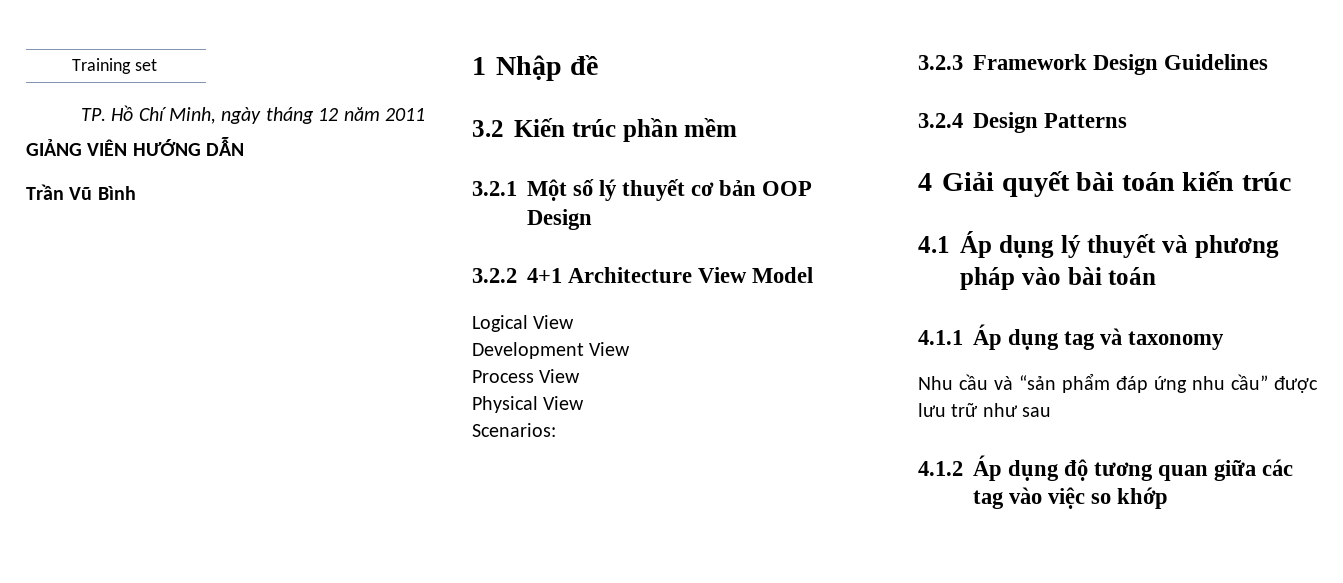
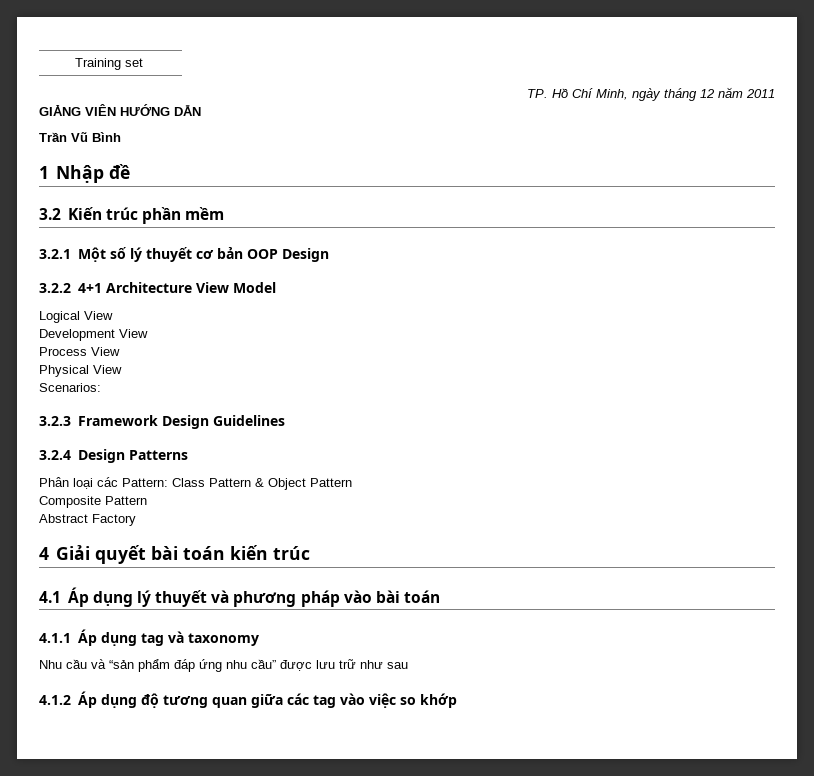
(1128, 120) none -> [39,477,352,490] [39,496,147,508] [39,514,136,526] // Phân loại các Pattern: Class Pattern & Object Pattern // Composite Pattern // Abstract Factory

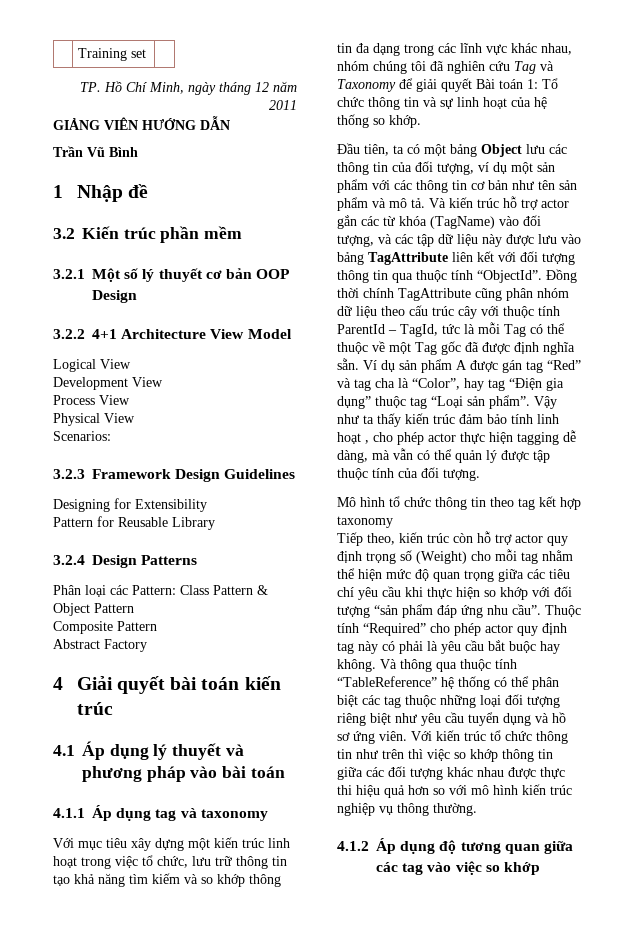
(285, 420) none -> [53,498,207,512] [53,516,215,530] // Designing for Extensibility // Pattern for Reusable Library
[39,659,106,669] Nhu cầu và -> [53,837,290,851] [53,855,287,869] [53,873,281,887] [337,43,572,56] [337,61,554,74] [337,78,558,92] [337,97,547,110] [337,114,421,128] [337,143,567,157] [337,161,555,175] [337,179,577,193] [337,196,569,211] [337,215,541,229] [337,234,581,247] [337,251,575,265] [337,269,577,283] [337,288,569,301] [337,305,560,319] [337,322,565,337] [337,341,575,355] [337,358,581,373] [337,378,564,391] [337,395,557,409] [337,413,559,427] [337,430,576,445] [337,448,550,463] [337,467,480,481] [337,496,581,510] [337,516,393,528] [337,531,568,546] [337,549,573,564] [337,568,570,582] [337,586,572,600] [337,606,370,618] Với mục tiêu xây dựng một kiến trúc linh hoạt trong việc tổ chức, lưu trữ thông tin tạo khả năng tìm kiếm và so khớp thông tin đa dạng trong các lĩnh vực khác nhau, nhóm chúng tôi đã nghiên cứu Tag và Taxonomy để giải quyết Bài toán 1: Tổ chức thông tin và sự linh hoạt của hệ thống so khớp. // Đầu tiên, ta có một bảng Object lưu các thông tin của đối tượng, ví dụ một sản phẩm với các thông tin cơ bản như tên sản phẩm và mô tả. Và kiến trúc hỗ trợ actor gắn các từ khóa (TagName) vào đối tượng, và các tập dữ liệu này được lưu vào bảng TagAttribute liên kết với đối tượng thông tin qua thuộc tính “ObjectId”. Đồng thời chính TagAttribute cũng phân nhóm dữ liệu theo cấu trúc cây với thuộc tính ParentId – TagId, tức là mỗi Tag có thể thuộc về một Tag gốc đã được định nghĩa sẵn. Ví dụ sản phẩm A được gán tag “Red” và tag cha là “Color”, hay tag “Điện gia dụng” thuộc tag “Loại sản phẩm”. Vậy như ta thấy kiến trúc đảm bảo tính linh hoạt , cho phép actor thực hiện tagging dễ dàng, mà vẫn có thể quản lý được tập thuộc tính của đối tượng. // Mô hình tổ chức thông tin theo tag kết hợp taxonomy // Tiếp theo, kiến trúc còn hỗ trợ actor quy định trọng số (Weight) cho mỗi tag nhằm thể hiện mức độ quan trọng giữa các tiêu chí yêu cầu khi thực hiện so khớp với đối tượng
[251,659,408,671] cầu” được lưu trữ như sau -> [512,604,581,617] [337,623,567,636] [337,640,560,654] [337,659,517,672] [337,676,559,690] [337,694,560,708] [337,712,566,726] [337,730,568,744] [337,749,553,762] [337,766,565,780] [337,784,572,798] [337,803,477,816] cầu”. Thuộc tính “Required” cho phép actor quy định tag này có phải là yêu cầu bắt buộc hay không. Và thông qua thuộc tính “TableReference” hệ thống có thể phân biệt các tag thuộc những loại đối tượng riêng biệt như yêu cầu tuyển dụng và hồ sơ ứng viên. Với kiến trúc tổ chức thông tin như trên thì việc so khớp thông tin giữa các đối tượng khác nhau được thực thi hiệu quả hơn so với mô hình kiến trúc nghiệp vụ thông thường.

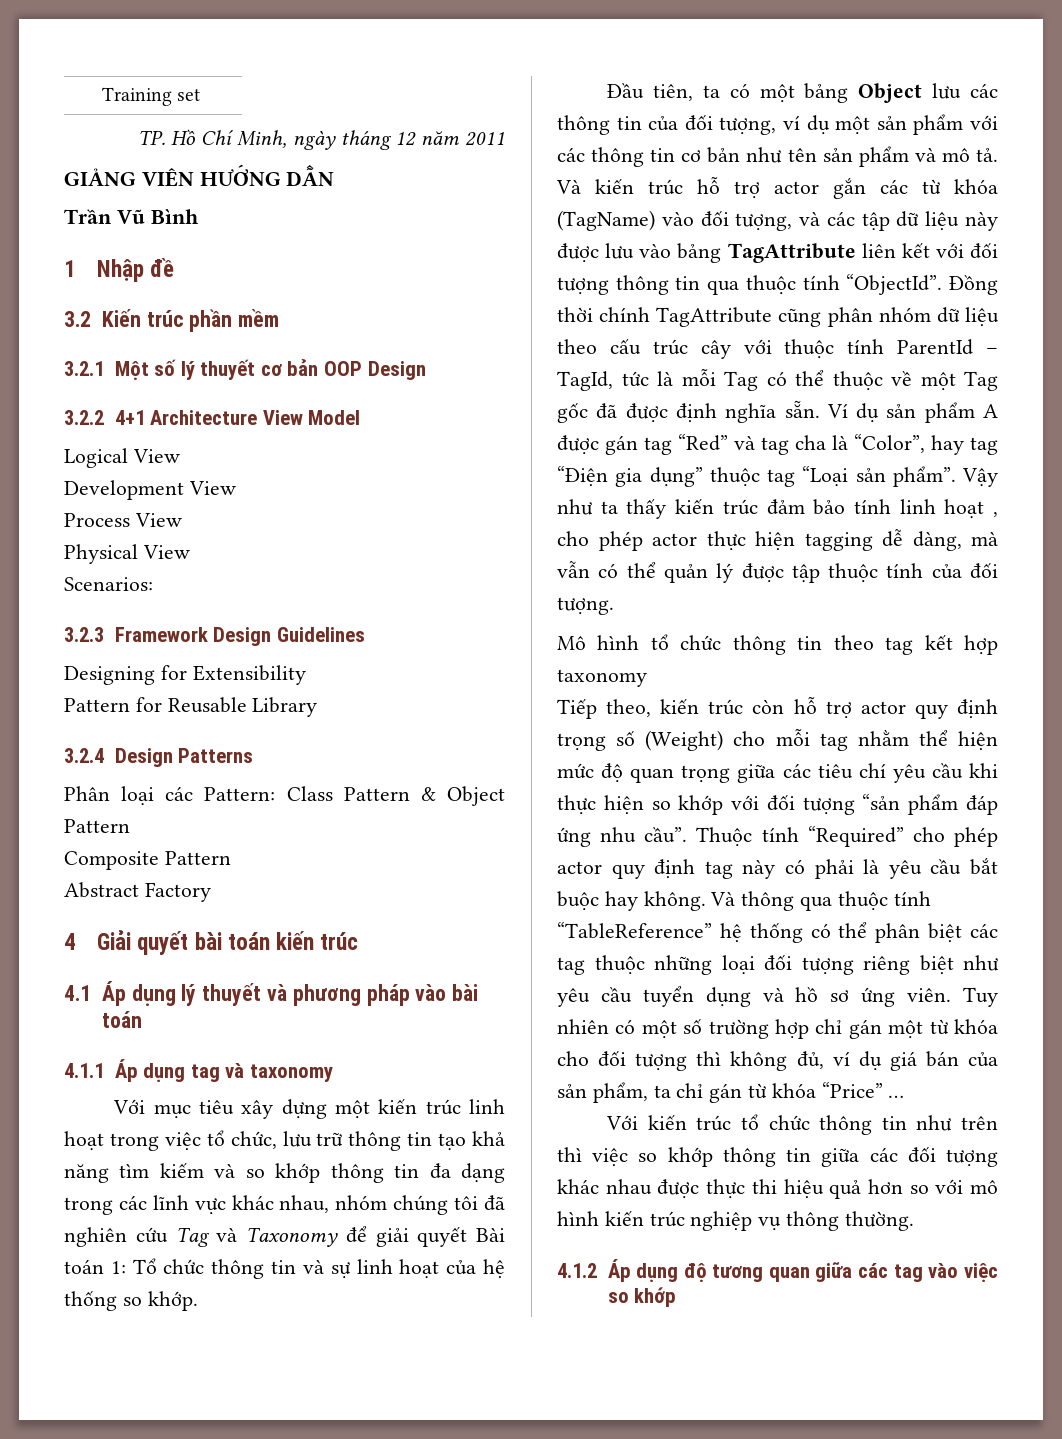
(407, 736) none -> [963,987,999,1007] [557,1019,998,1039] [557,1051,999,1071] [557,1082,905,1103] Tuy nhiên có một số trường hợp chỉ gán một từ khóa cho đối tượng thì không đủ, ví dụ giá bán của sản phẩm, ta chỉ gán từ khóa “Price” … //

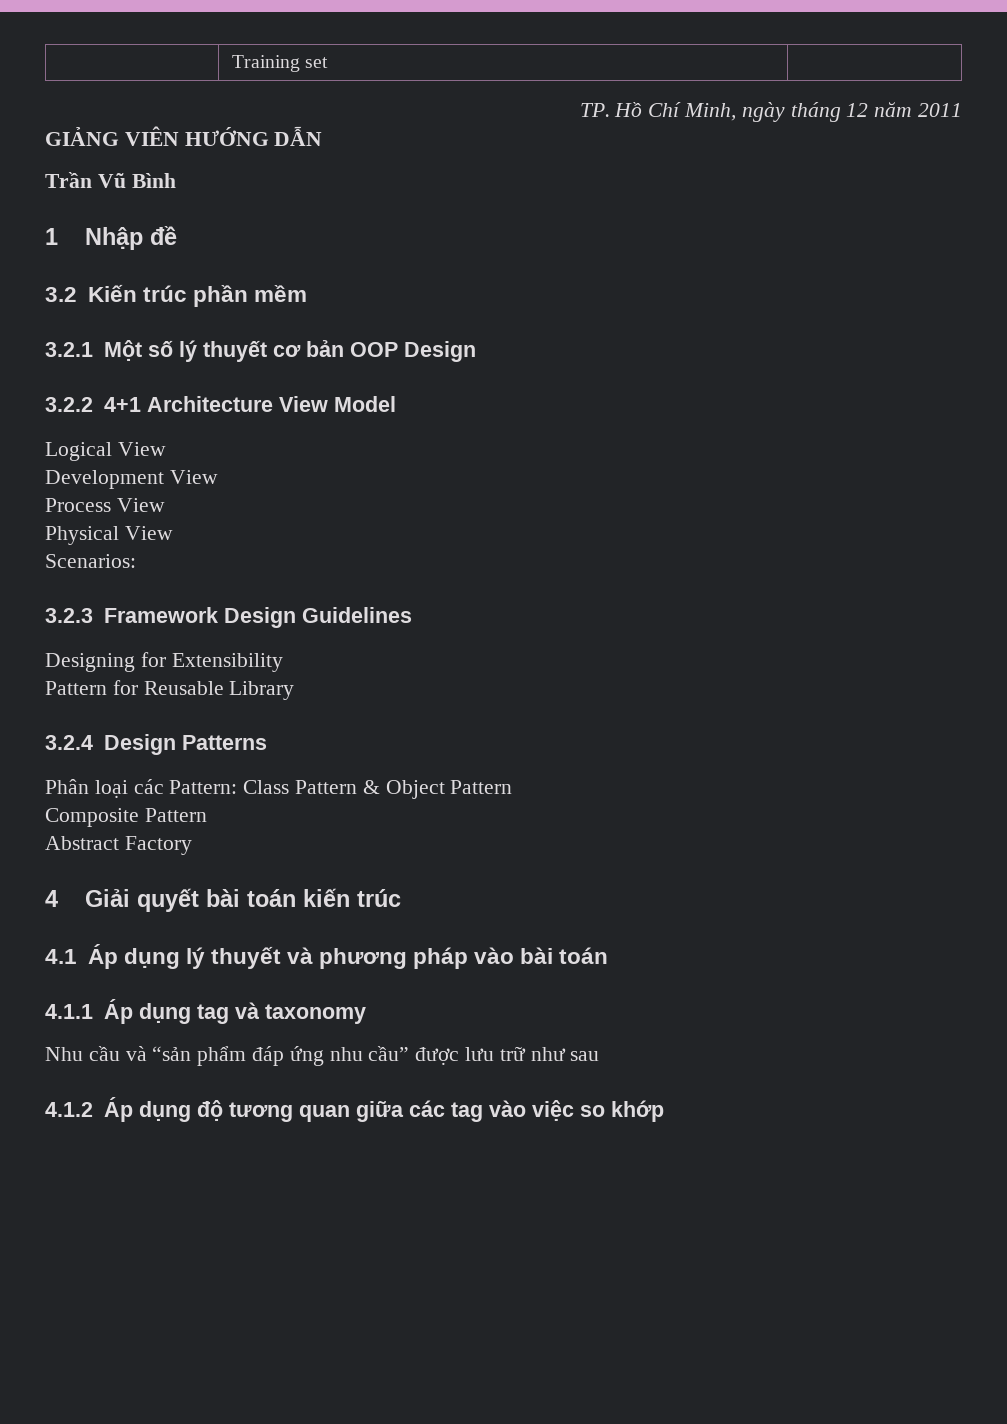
[113,1099,505,1119] [64,1130,505,1151] [64,1163,506,1183] [64,1195,506,1215] [64,1226,505,1247] [64,1258,505,1279] [64,1291,198,1311] [607,83,998,103] [557,114,998,135] [557,146,998,167] [556,176,998,199] [557,210,998,231] [557,243,998,263] [557,274,998,295] [557,307,1000,327] [557,339,998,359] [557,368,998,391] [557,400,998,423] [557,434,998,455] [557,466,998,487] [557,499,998,519] [557,529,998,551] [557,561,998,583] [557,597,614,615] [557,634,998,655] [557,669,647,687] [557,696,998,719] [557,728,998,751] [557,763,998,783] [557,795,855,815] Với mục tiêu xây dựng một kiến trúc linh hoạt trong việc tổ chức, lưu trữ thông tin tạo khả năng tìm kiếm và so khớp thông tin đa dạng trong các lĩnh vực khác nhau, nhóm chúng tôi đã nghiên cứu Tag và Taxonomy để giải quyết Bài toán 1: Tổ chức thông tin và sự linh hoạt của hệ thống so khớp. // Đầu tiên, ta có một bảng Object lưu các thông tin của đối tượng, ví dụ một sản phẩm với các thông tin cơ bản như tên sản phẩm và mô tả. Và kiến trúc hỗ trợ actor gắn các từ khóa (TagName) vào đối tượng, và các tập dữ liệu này được lưu vào bảng TagAttribute liên kết với đối tượng thông tin qua thuộc tính “ObjectId”. Đồng thời chính TagAttribute cũng phân nhóm dữ liệu theo cấu trúc cây với thuộc tính ParentId – TagId, tức là mỗi Tag có thể thuộc về một Tag gốc đã được định nghĩa sẵn. Ví dụ sản phẩm A được gán tag “Red” và tag cha là “Color”, hay tag “Điện gia dụng” thuộc tag “Loại sản phẩm”. Vậy như ta thấy kiến trúc đảm bảo tính linh hoạt , cho phép actor thực hiện tagging dễ dàng, mà vẫn có thể quản lý được tập thuộc tính của đối tượng. // Mô hình tổ chức thông tin theo tag kết hợp taxonomy // Tiếp theo, kiến trúc còn hỗ trợ actor quy định trọng số (Weight) cho mỗi tag nhằm thể hiện mức độ quan trọng giữa các tiêu chí yêu cầu khi thực hiện so khớp với đối tượng -> [45,1046,147,1061] Nhu cầu và
[644,826,998,847] [557,857,998,879] [557,891,931,911] [557,922,998,943] [557,955,999,975] [557,986,999,1007] [557,1019,998,1039] [557,1051,999,1071] [557,1082,905,1103] [606,1114,998,1135] [557,1147,998,1167] [557,1179,998,1199] [557,1211,914,1231] cầu”. Thuộc tính “Required” cho phép actor quy định tag này có phải là yêu cầu bắt buộc hay không. Và thông qua thuộc tính “TableReference” hệ thống có thể phân biệt các tag thuộc những loại đối tượng riêng biệt như yêu cầu tuyển dụng và hồ sơ ứng viên. Tuy nhiên có một số trường hợp chỉ gán một từ khóa cho đối tượng thì không đủ, ví dụ giá bán của sản phẩm, ta chỉ gán từ khóa “Price” … // Với kiến trúc tổ chức thông tin như trên thì việc so khớp thông tin giữa các đối tượng khác nhau được thực thi hiệu quả hơn so với mô hình kiến trúc nghiệp vụ thông thường. -> [368,1046,600,1065] cầu” được lưu trữ như sau

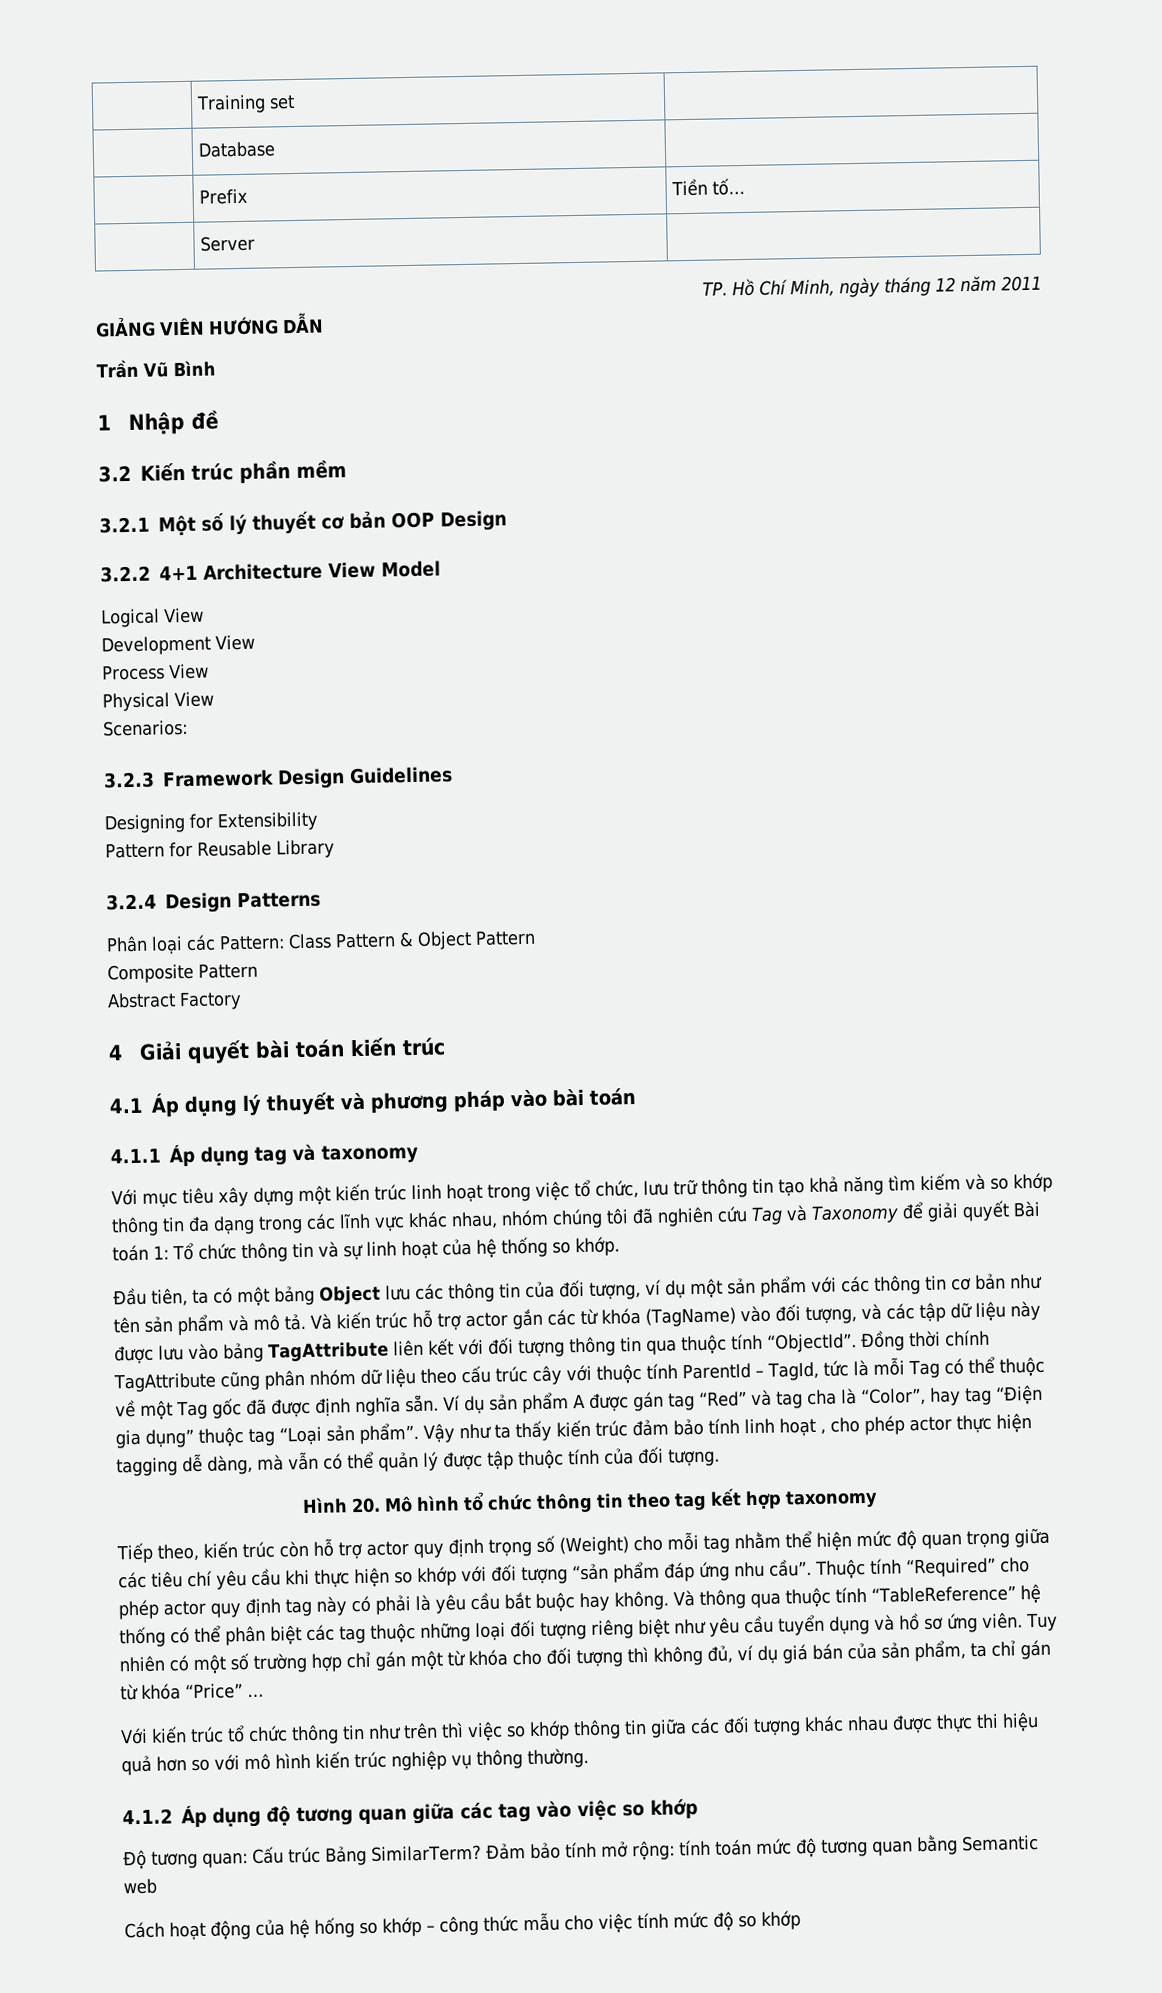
(328, 62) none -> [198,141,276,158] [199,188,249,205] [671,177,746,197] [200,235,256,252] // | Database | // | Prefix | Tiền tố… // | Server |
[45,1046,147,1061] Nhu cầu và -> [111,1172,1053,1208] [111,1200,1040,1237] [112,1236,620,1263] [113,1273,1042,1307] [113,1300,1041,1336] [114,1329,990,1365] [113,1356,1045,1393] [115,1384,1043,1420] [115,1413,1032,1449] [116,1446,720,1477] [302,1488,878,1514] [116,1528,1050,1564] [118,1564,568,1590] Với mục tiêu xây dựng một kiến trúc linh hoạt trong việc tổ chức, lưu trữ thông tin tạo khả năng tìm kiếm và so khớp thông tin đa dạng trong các lĩnh vực khác nhau, nhóm chúng tôi đã nghiên cứu Tag và Taxonomy để giải quyết Bài toán 1: Tổ chức thông tin và sự linh hoạt của hệ thống so khớp. // Đầu tiên, ta có một bảng Object lưu các thông tin của đối tượng, ví dụ một sản phẩm với các thông tin cơ bản như tên sản phẩm và mô tả. Và kiến trúc hỗ trợ actor gắn các từ khóa (TagName) vào đối tượng, và các tập dữ liệu này được lưu vào bảng TagAttribute liên kết với đối tượng thông tin qua thuộc tính “ObjectId”. Đồng thời chính TagAttribute cũng phân nhóm dữ liệu theo cấu trúc cây với thuộc tính ParentId – TagId, tức là mỗi Tag có thể thuộc về một Tag gốc đã được định nghĩa sẵn. Ví dụ sản phẩm A được gán tag “Red” và tag cha là “Color”, hay tag “Điện gia dụng” thuộc tag “Loại sản phẩm”. Vậy như ta thấy kiến trúc đảm bảo tính linh hoạt , cho phép actor thực hiện tagging dễ dàng, mà vẫn có thể quản lý được tập thuộc tính của đối tượng. // Hình 20. Mô hình tổ chức thông tin theo tag kết hợp taxonomy // Tiếp theo, kiến trúc còn hỗ trợ actor quy định trọng số (Weight) cho mỗi tag nhằm thể hiện mức độ quan trọng giữa các tiêu chí yêu cầu khi thực hiện so khớp với đối tượng
[368,1046,600,1065] cầu” được lưu trữ như sau -> [769,1557,1030,1579] [118,1583,1041,1620] [119,1612,1058,1648] [119,1639,1051,1674] [120,1683,264,1701] [120,1711,1039,1745] [121,1747,589,1776] cầu”. Thuộc tính “Required” cho phép actor quy định tag này có phải là yêu cầu bắt buộc hay không. Và thông qua thuộc tính “TableReference” hệ thống có thể phân biệt các tag thuộc những loại đối tượng riêng biệt như yêu cầu tuyển dụng và hồ sơ ứng viên. Tuy nhiên có một số trường hợp chỉ gán một từ khóa cho đối tượng thì không đủ, ví dụ giá bán của sản phẩm, ta chỉ gán từ khóa “Price” … // Với kiến trúc tổ chức thông tin như trên thì việc so khớp thông tin giữa các đối tượng khác nhau được thực thi hiệu quả hơn so với mô hình kiến trúc nghiệp vụ thông thường.
(664, 1111) none -> [123,1834,1039,1870] [123,1878,157,1895] [124,1910,801,1941] // Độ tương quan: Cấu trúc Bảng SimilarTerm? Đảm bảo tính mở rộng: tính toán mức độ tương quan bằng Semantic web // Cách hoạt động của hệ hống so khớp – công thức mẫu cho việc tính mức độ so khớp

